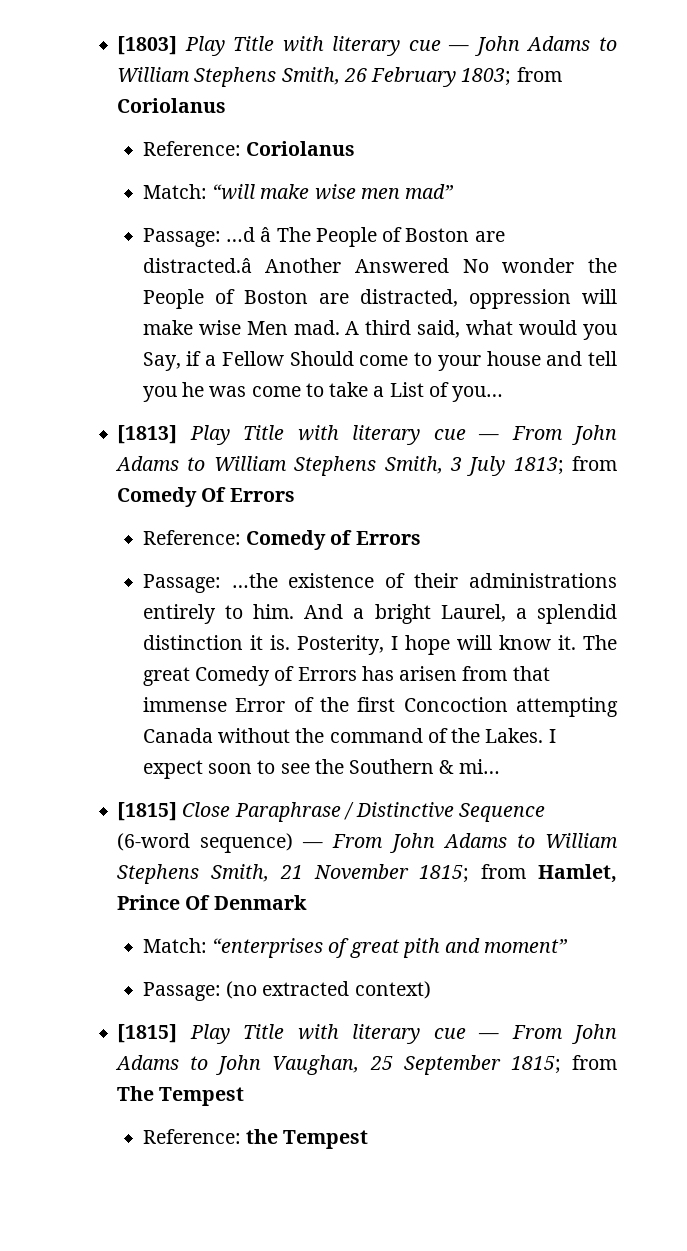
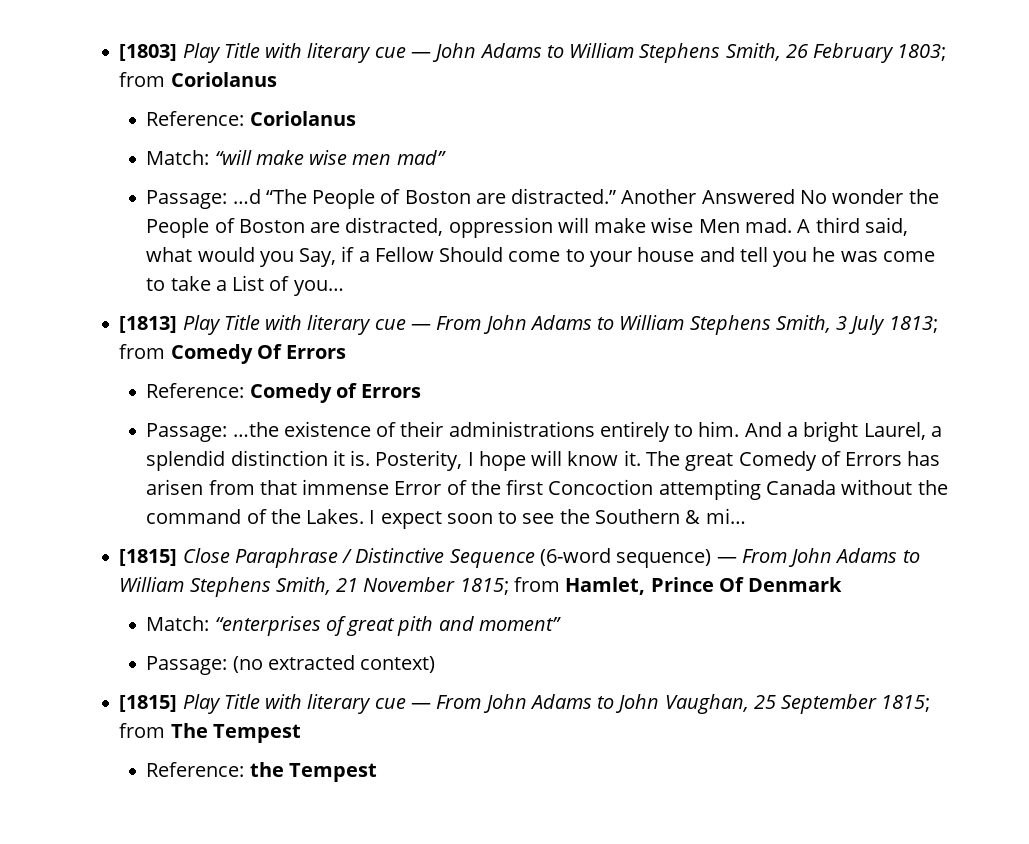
[260,227,505,247] [142,258,252,273] â The People of Boston are distracted.â -> [265,188,617,209] “The People of Boston are distracted.”

